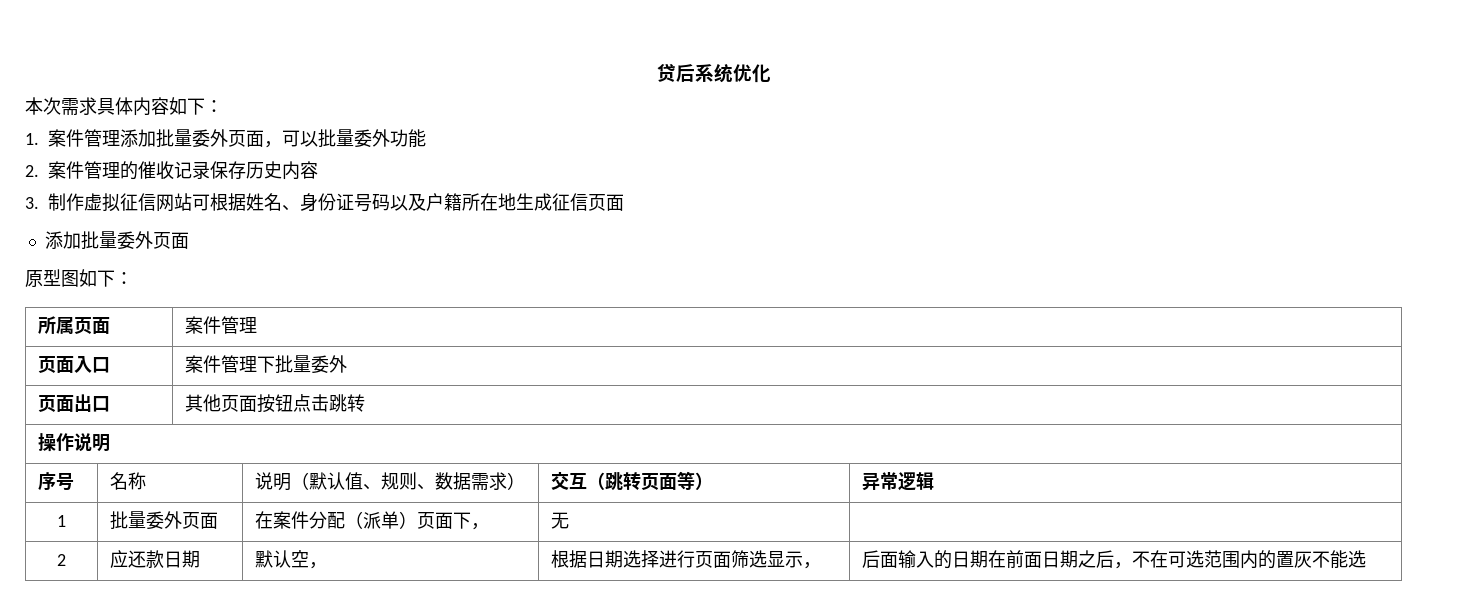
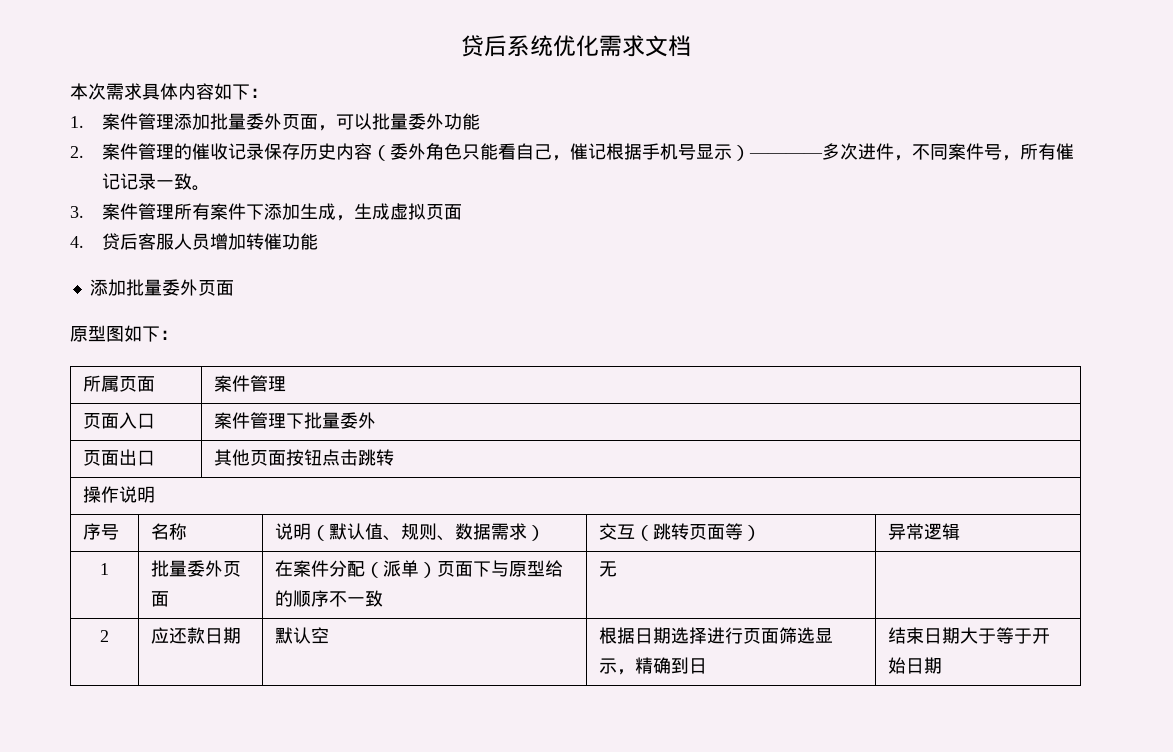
(771, 73) none -> [598,35,691,57] 需求文档
[25,193,624,212] // 3.制作虚拟征信网站可根据姓名、身份证号码以及户籍所在地生成征信页面 -> [372,143,1075,161] [102,173,211,191] [70,203,463,221] [70,233,319,250] （委外角色只能看自己，催记根据手机号显示）————多次进件，不同案件号，所有催记记录一致。 // 3.案件管理所有案件下添加生成，生成虚拟页面 // 4.贷后客服人员增加转催功能
[471,523,490,530] ， -> [491,560,564,577] [275,590,384,607] 与原型给的顺序不一致
[309,562,328,569] ， -> (330, 635) none
[862,550,1367,569] | 后面输入的日期在前面日期之后，不在可选范围内的置灰不能选 -> [635,657,708,674] [888,627,1051,644] [888,657,943,674] 精确到日 | 结束日期大于等于开始日期

